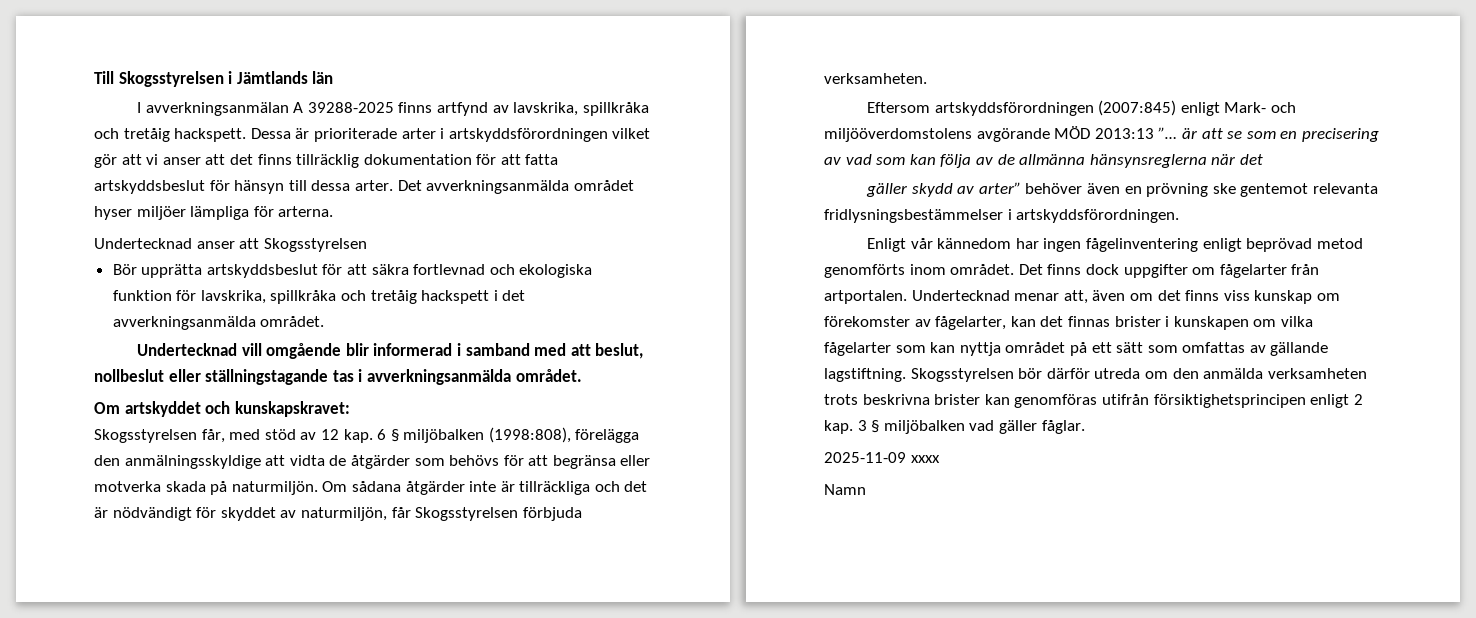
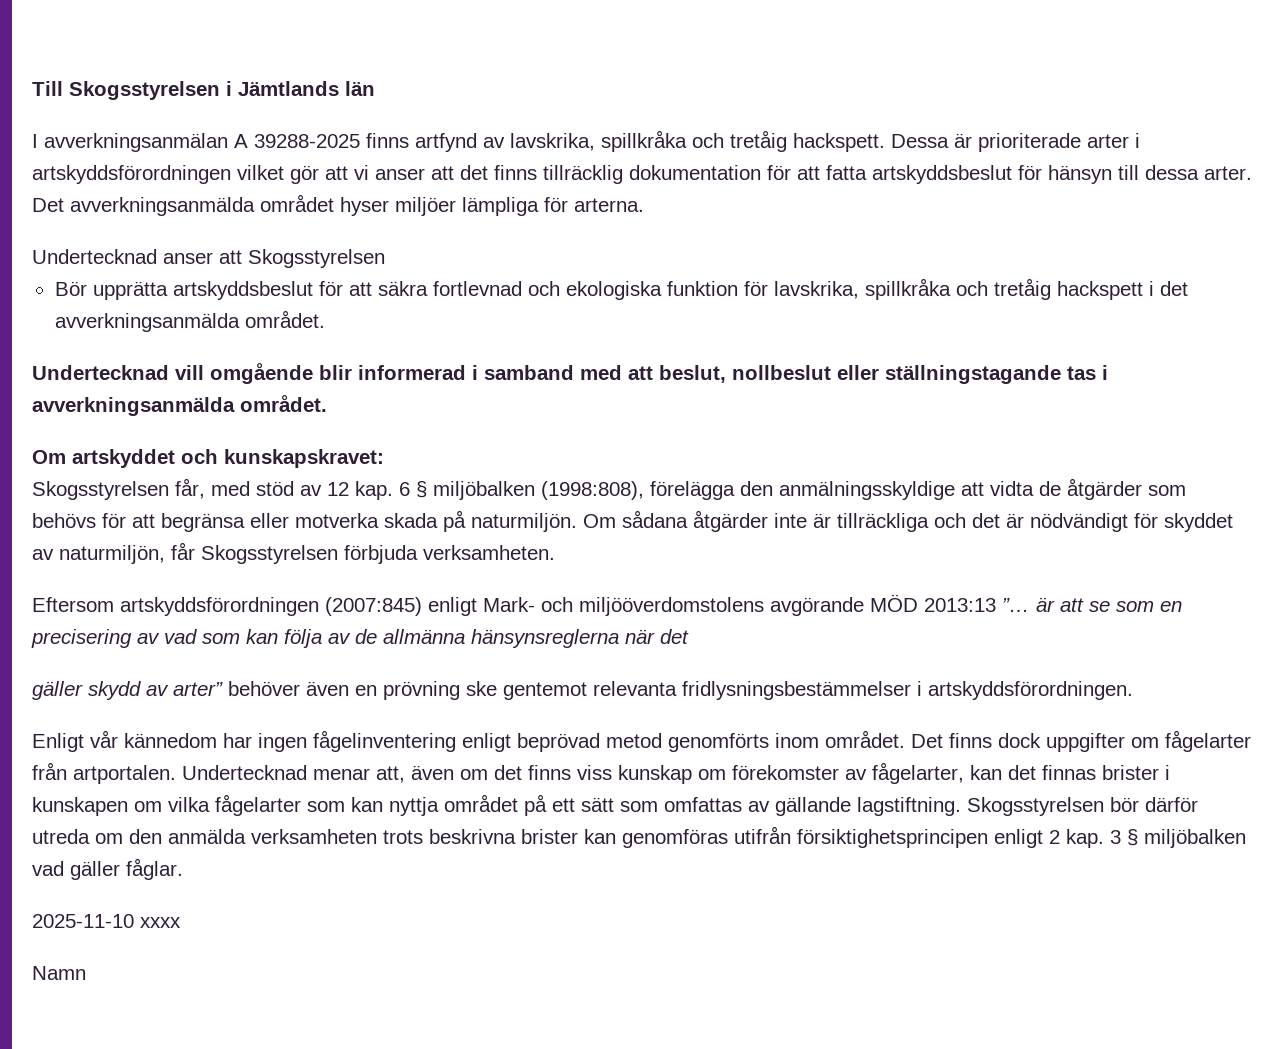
[824,452,906,463] 2025-11-09 -> [32,914,134,928] 2025-11-10

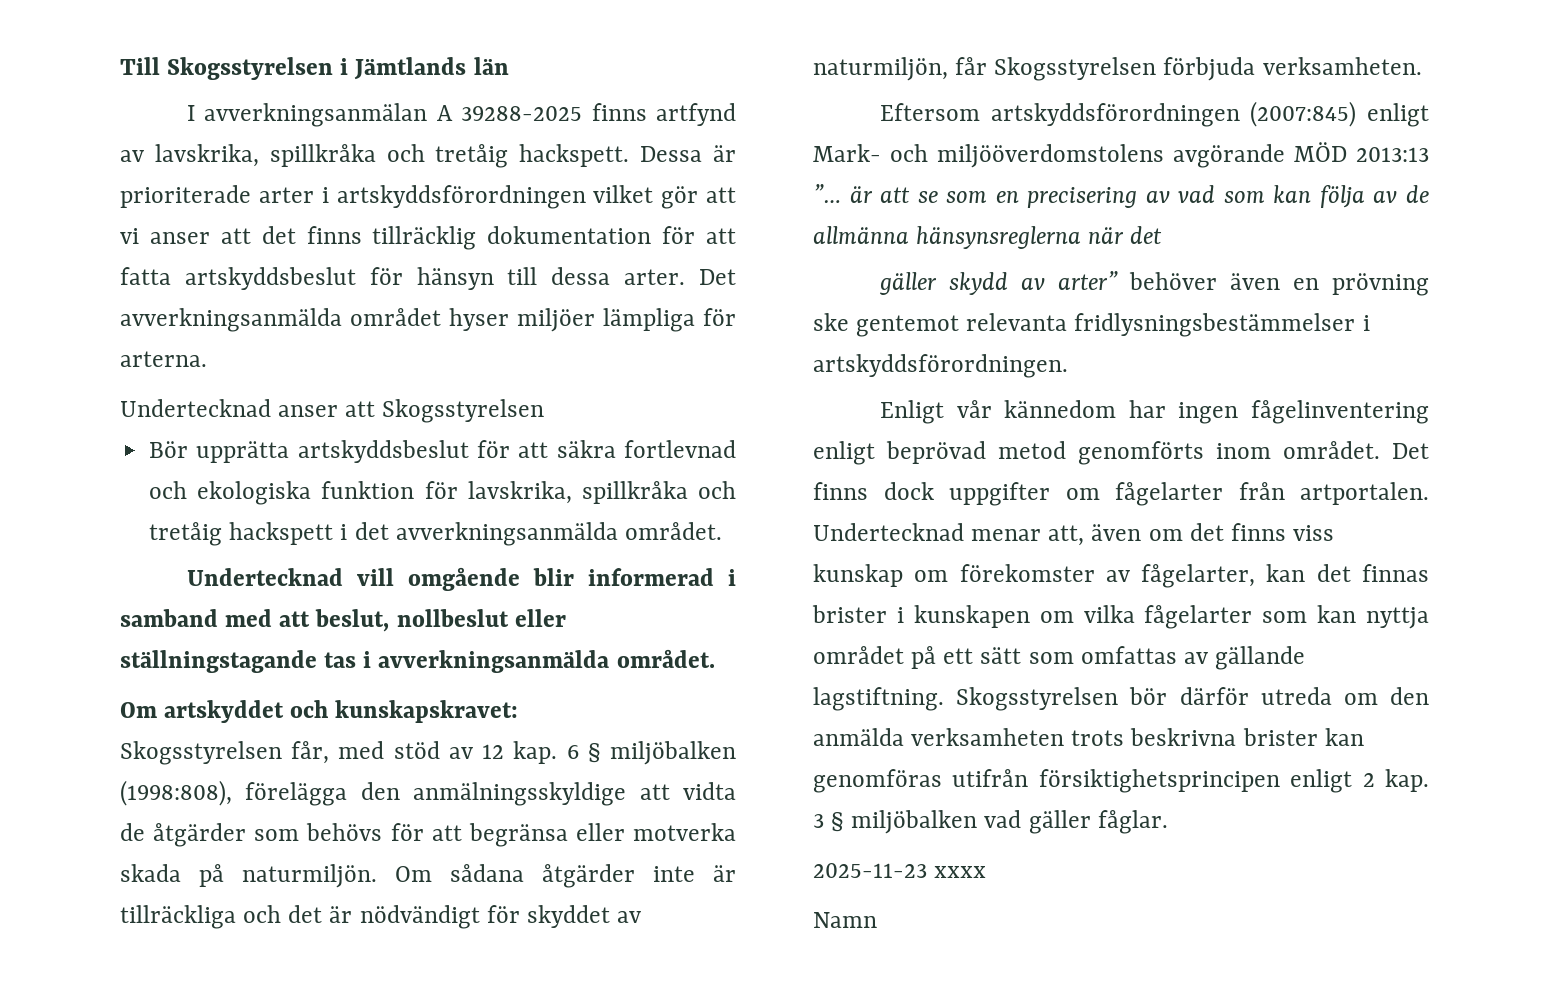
[32,914,134,928] 2025-11-10 -> [813,863,927,878] 2025-11-23

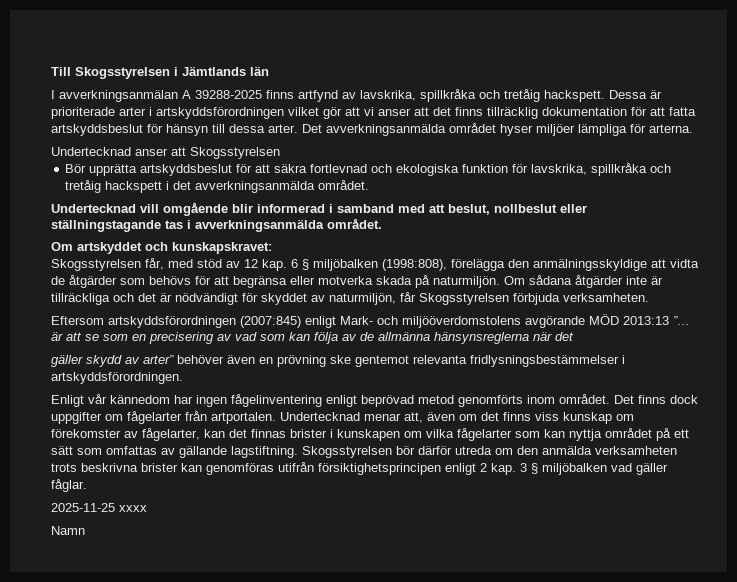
[813,863,927,878] 2025-11-23 -> [51,503,115,512] 2025-11-25

